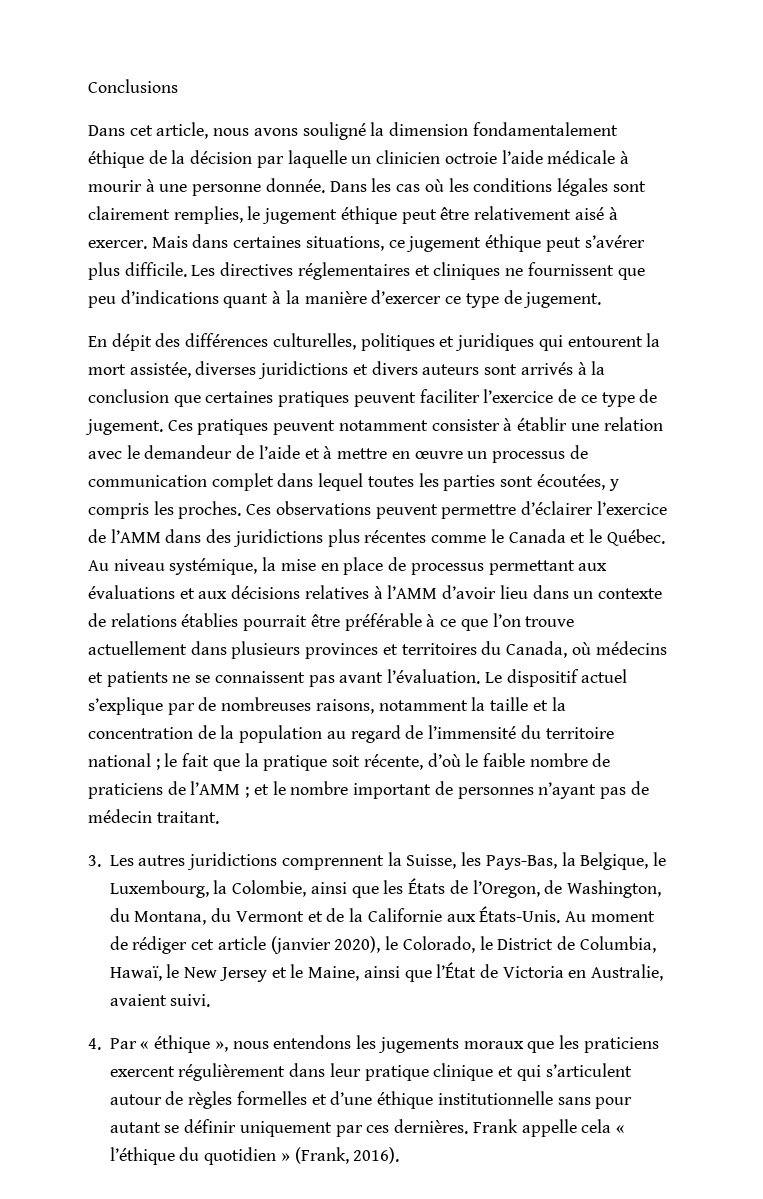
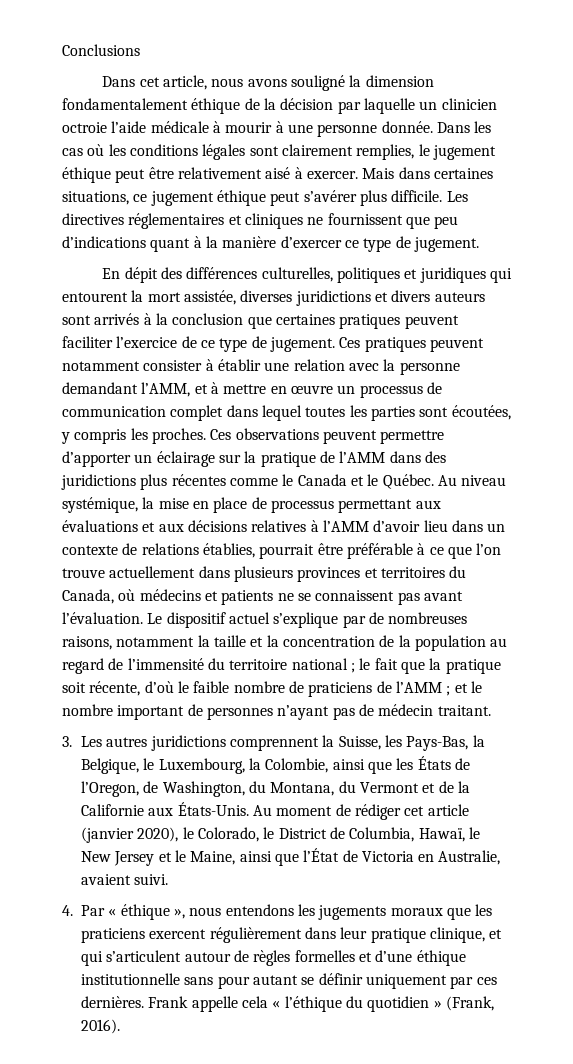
[126,445,300,459] le demandeur de l’aide -> [383,359,460,375] [62,382,191,397] la personne demandant l’AMM,
[521,501,667,515] d’éclairer l’exercice -> [62,451,316,467] d’apporter un éclairage sur la pratique
[181,613,239,627] établies -> [202,543,255,558] établies,
[433,1063,494,1081] clinique -> [429,927,485,943] clinique,

